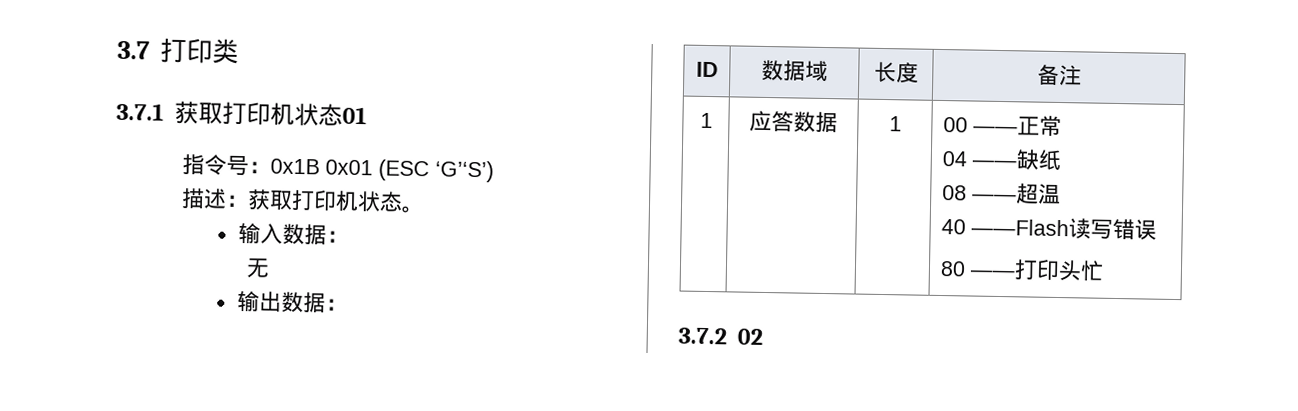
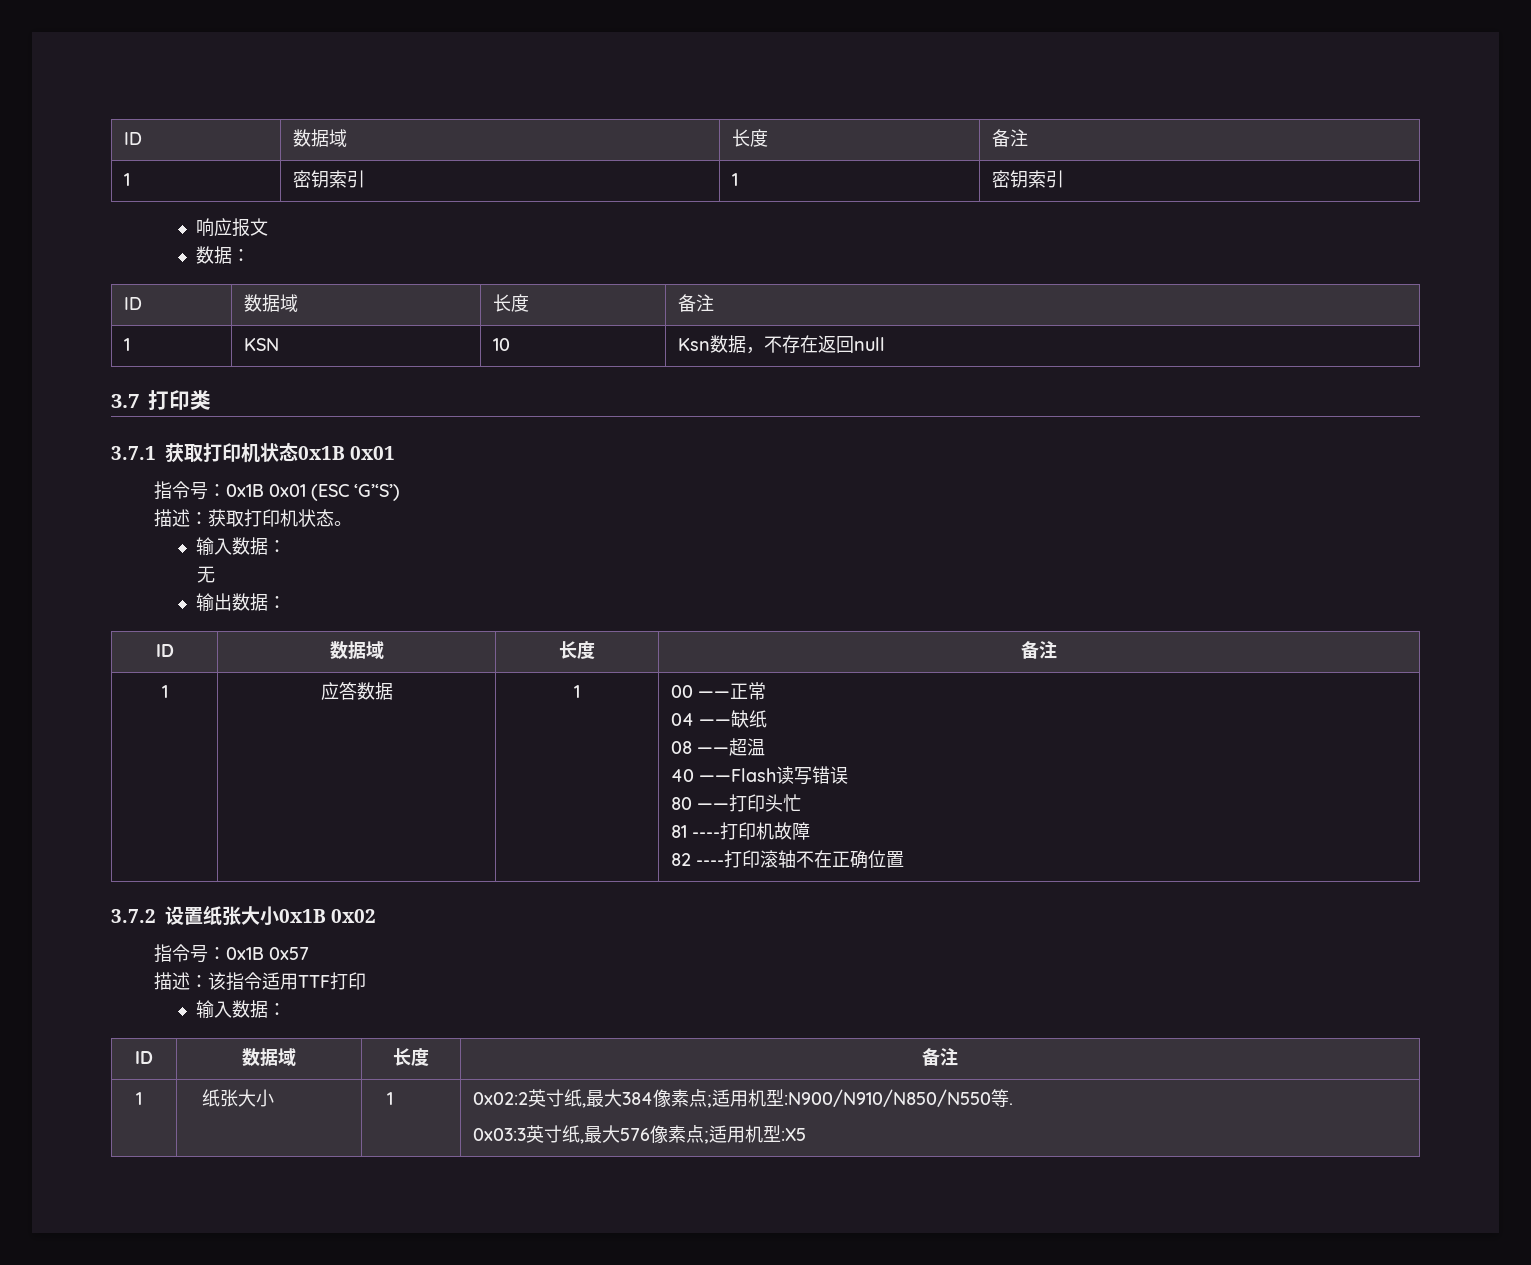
(117, 50) none -> [124,132,143,145] [293,129,348,147] [732,129,769,147] [992,129,1029,147] [124,173,131,186] [293,170,366,188] [732,173,739,186] [992,170,1065,188] [195,218,268,237] [195,246,250,264] [124,297,143,310] [244,294,299,312] [493,294,530,312] [678,294,715,312] [124,338,131,351] [244,338,280,351] [493,338,511,351] [678,335,886,354] ID | 数据域 | 长度 | 备注 // 1 | 密钥索引 | 1 | 密钥索引 // 响应报文 // 数据： // ID | 数据域 | 长度 | 备注 // 1 | KSN | 10 | Ksn数据，不存在返回null //
[341,106,367,125] 01 -> [298,446,396,460] 0x1B 0x01
[678,327,763,345] // 3.7.2 02 -> [671,822,811,840] [671,850,905,869] [111,905,377,926] [154,944,310,963] [154,972,367,991] [195,1000,286,1019] [135,1051,153,1064] [242,1048,296,1066] [392,1048,429,1066] [922,1048,958,1066] [136,1092,143,1105] [202,1089,275,1107] [387,1092,394,1105] [473,1089,1014,1108] [473,1125,807,1144] // 81 ----打印机故障 // 82 ----打印滚轴不在正确位置 // 3.7.2设置纸张大小0x1B 0x02 // 指令号：0x1B 0x57 // 描述：该指令适用TTF打印 // 输入数据： // ID | 数据域 | 长度 | 备注 // 1 | 纸张大小 | 1 | 0x02:2英寸纸,最大384像素点;适用机型:N900/N910/N850/N550等. // 0x03:3英寸纸,最大576像素点;适用机型:X5

